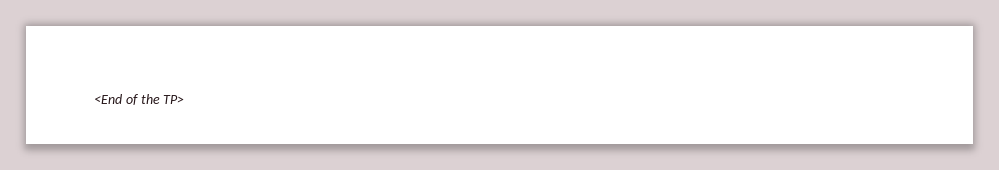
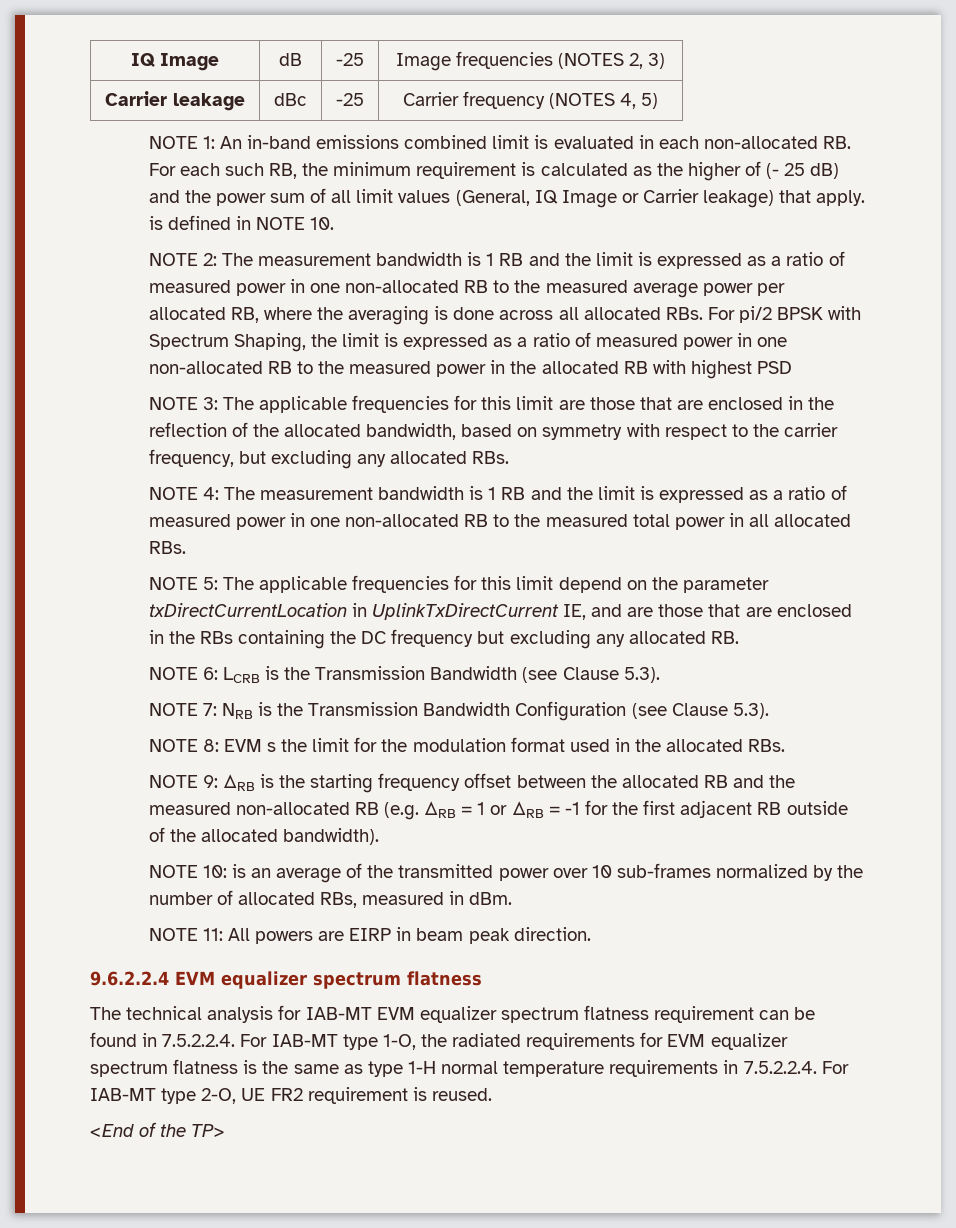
(94, 99) none -> [130,53,220,71] [279,53,302,66] [336,53,364,66] [395,51,666,71] [105,91,245,111] [274,93,307,106] [336,93,364,106] [402,91,659,109] [148,135,852,149] [148,161,840,181] [148,188,866,208] [148,215,335,230] [148,251,845,269] [148,279,785,298] [148,306,862,325] [148,332,788,352] [148,360,793,379] [148,395,835,413] [148,422,839,440] [148,449,510,469] [148,485,847,503] [148,513,852,530] [148,541,186,554] [148,575,769,593] [148,603,852,620] [148,629,739,649] [148,666,660,683] [148,701,769,721] [148,737,786,752] [148,773,796,793] [148,800,848,820] [148,827,379,845] [148,863,864,883] [148,890,513,908] [148,927,591,944] [90,971,482,989] [90,1005,816,1023] [90,1032,788,1050] [90,1059,849,1077] [90,1087,492,1104] IQ Image | dB | -25 | Image frequencies (NOTES 2, 3) // Carrier leakage | dBc | -25 | Carrier frequency (NOTES 4, 5) // NOTE 1: An in-band emissions combined limit is evaluated in each non-allocated RB. For each such RB, the minimum requirement is calculated as the higher of (- 25 dB) and the power sum of all limit values (General, IQ Image or Carrier leakage) that apply. is defined in NOTE 10. // NOTE 2: The measurement bandwidth is 1 RB and the limit is expressed as a ratio of measured power in one non-allocated RB to the measured average power per allocated RB, where the averaging is done across all allocated RBs. For pi/2 BPSK with Spectrum Shaping, the limit is expressed as a ratio of measured power in one non-allocated RB to the measured power in the allocated RB with highest PSD // NOTE 3: The applicable frequencies for this limit are those that are enclosed in the reflection of the allocated bandwidth, based on symmetry with respect to the carrier frequency, but excluding any allocated RBs. // NOTE 4: The measurement bandwidth is 1 RB and the limit is expressed as a ratio of measured power in one non-allocated RB to the measured total power in all allocated RBs. // NOTE 5: The applicable frequencies for this limit depend on the parameter txDirectCurrentLocation in UplinkTxDirectCurrent IE, and are those that are enclosed in the RBs containing the DC frequency but excluding any allocated RB. // NOTE 6: LCRB is the Transmission Bandwidth (see Clause 5.3). // NOTE 7: NRB is the Transmission Bandwidth Configuration (see Clause 5.3). // NOTE 8: EVM s the limit for the modulation format used in the allocated RBs. // NOTE 9: ΔRB is the starting frequency offset between the allocated RB and the measured non-allocated RB (e.g. ΔRB = 1 or ΔRB = -1 for the first adjacent RB outside of the allocated bandwidth). // NOTE 10: is an average of the transmitted power over 10 sub-frames normalized by the number of allocated RBs, measured in dBm. // NOTE 11: All powers are EIRP in beam peak direction. // 9.6.2.2.4 EVM equalizer spectrum flatness // The technical analysis for IAB-MT EVM equalizer spectrum flatness requirement can be found in 7.5.2.2.4. For IAB-MT type 1-O, the radiated requirements for EVM equalizer spectrum flatness is the same as type 1-H normal temperature requirements in 7.5.2.2.4. For IAB-MT type 2-O, UE FR2 requirement is reused. //

